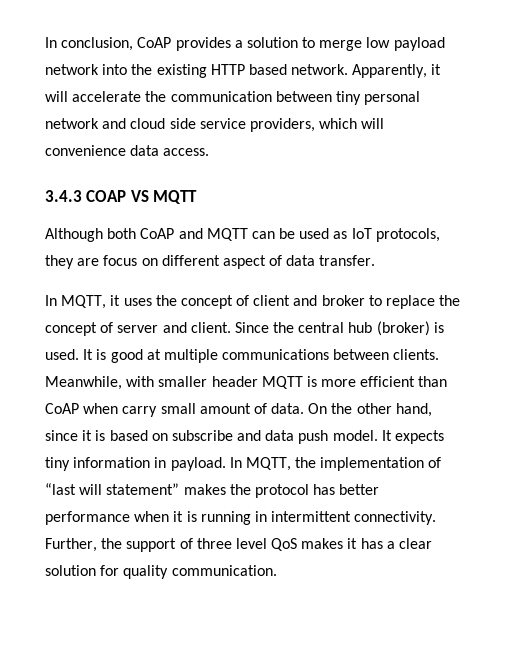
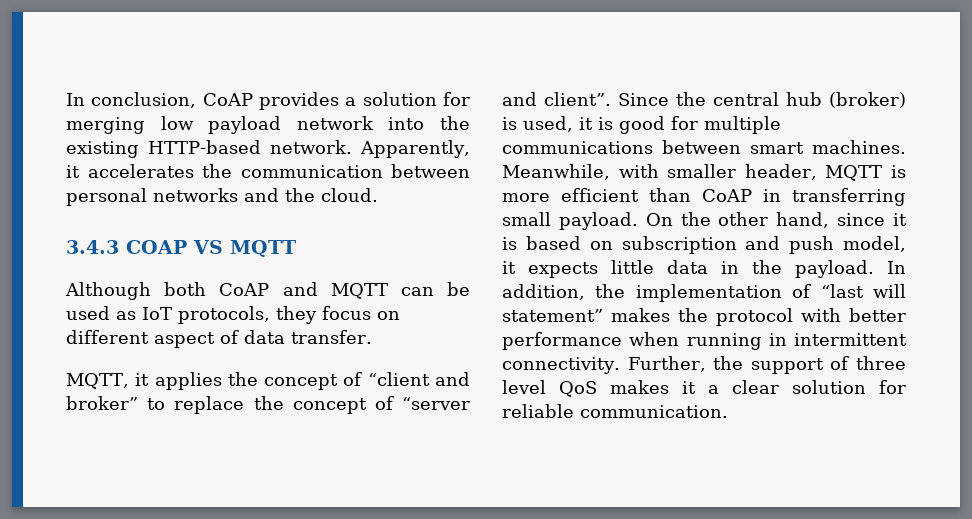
[302,37,363,51] to merge -> [442,92,470,106] [66,117,145,134] for merging
[210,64,287,75] HTTP based -> [148,140,262,154] HTTP-based
[45,91,142,102] will accelerate -> [87,164,194,178] accelerates
[335,91,421,105] [45,118,385,132] [45,145,210,156] tiny personal network and cloud side service providers, which will convenience data access. -> [66,188,378,206] personal networks and the cloud.
[77,258,100,266] are -> (317, 315) none
[45,295,57,306] In -> (372, 337) none
[123,295,365,309] uses the concept of client and broker -> [154,372,470,390] [66,396,138,410] applies the concept of “client and broker”
[117,322,231,333] server and client. -> [402,397,470,410] [502,92,611,106] “server and client”.
[45,349,94,360] used. It -> [523,116,593,132] used, it
[146,349,161,360] at -> [671,116,698,130] for
[393,349,440,360] clients. -> [750,140,906,154] smart machines.
[211,376,258,387] header -> [744,164,817,180] header,
[83,403,305,417] when carry small amount of data. -> [763,188,906,206] [502,212,638,230] in transferring small payload.
[171,430,445,444] [45,457,167,471] subscribe and data push model. It expects tiny information in -> [621,236,906,254] [502,260,782,278] subscription and push model, it expects little data in the
[245,457,291,471] MQTT, -> [502,284,585,300] addition,
[313,484,336,495] has -> [801,308,841,322] with
[173,511,197,522] it is -> (680, 339) none
[360,538,383,549] has -> (696, 387) none
[123,565,169,579] quality -> [502,404,574,418] reliable

